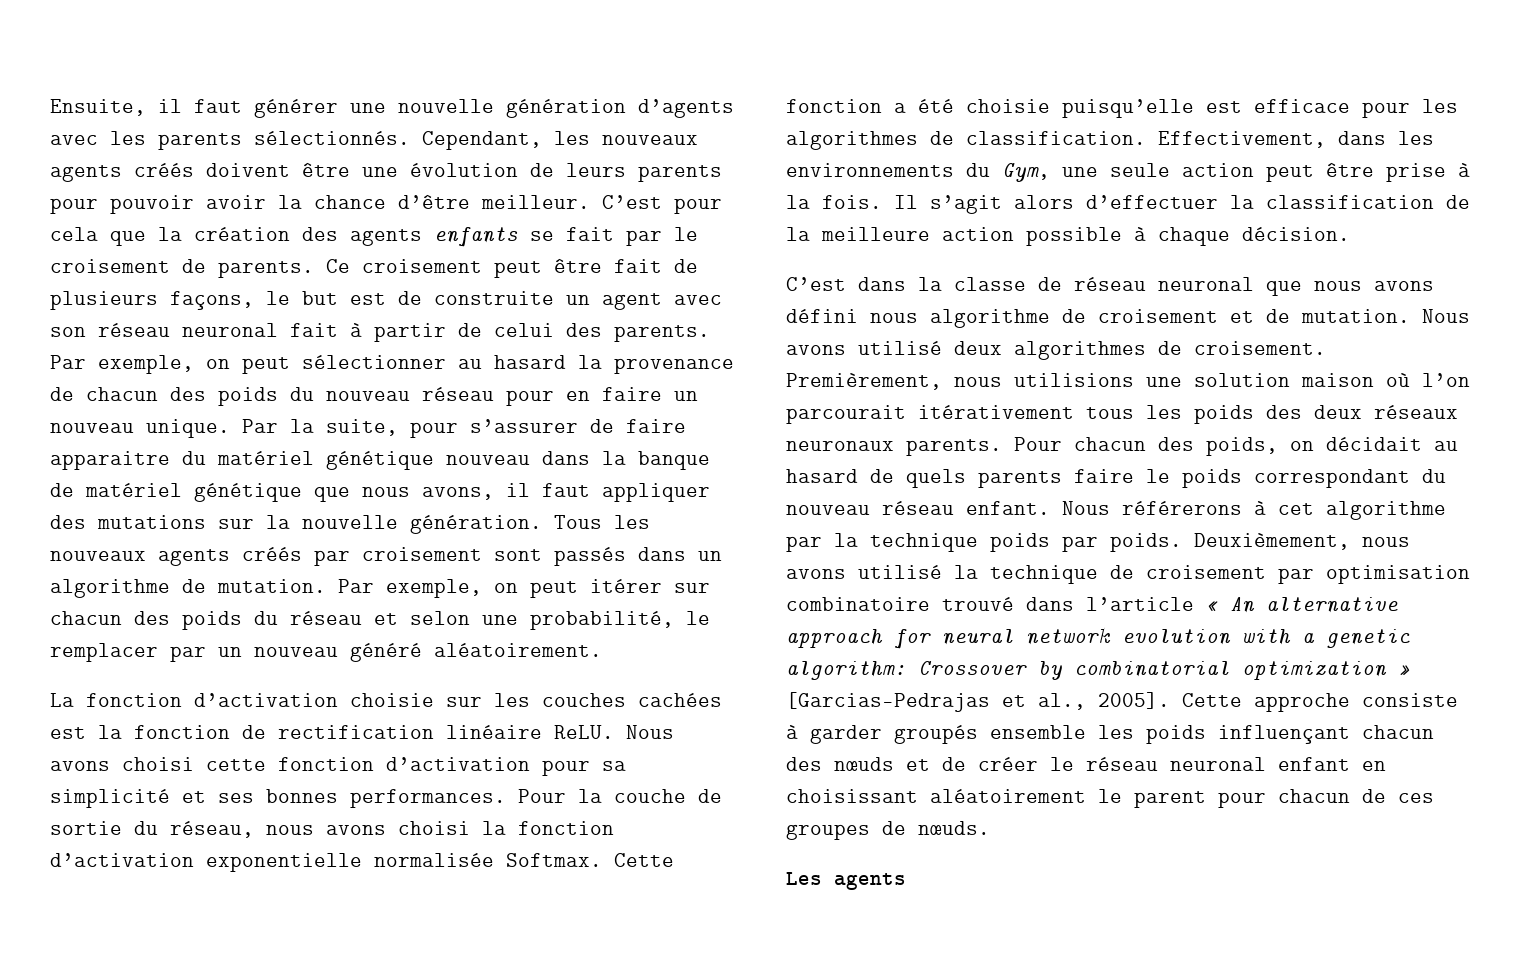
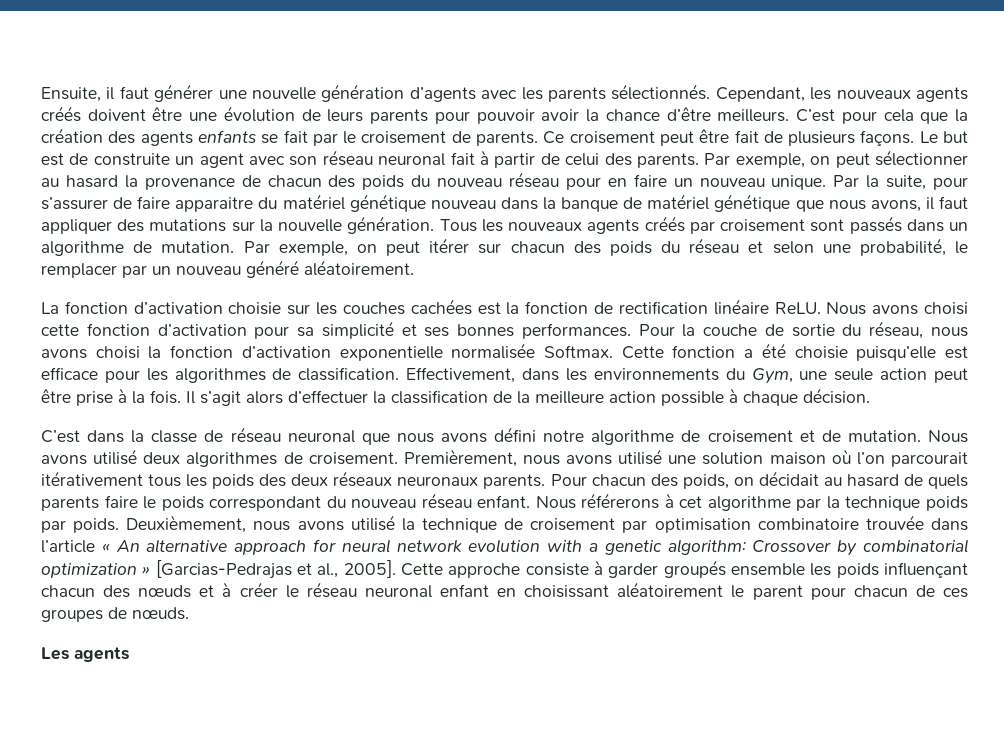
[481,195,590,209] meilleur. -> [717,109,790,122] meilleurs.
[170,291,290,310] façons, le -> [860,130,938,146] façons. Le
[870,313,918,323] nous -> [543,430,585,442] notre
[1014,373,1134,387] utilisions -> [566,449,663,465] avons utilisé
[942,597,1014,611] trouvé -> [865,515,924,530] trouvée
[942,757,966,771] de -> [222,582,232,597] à

